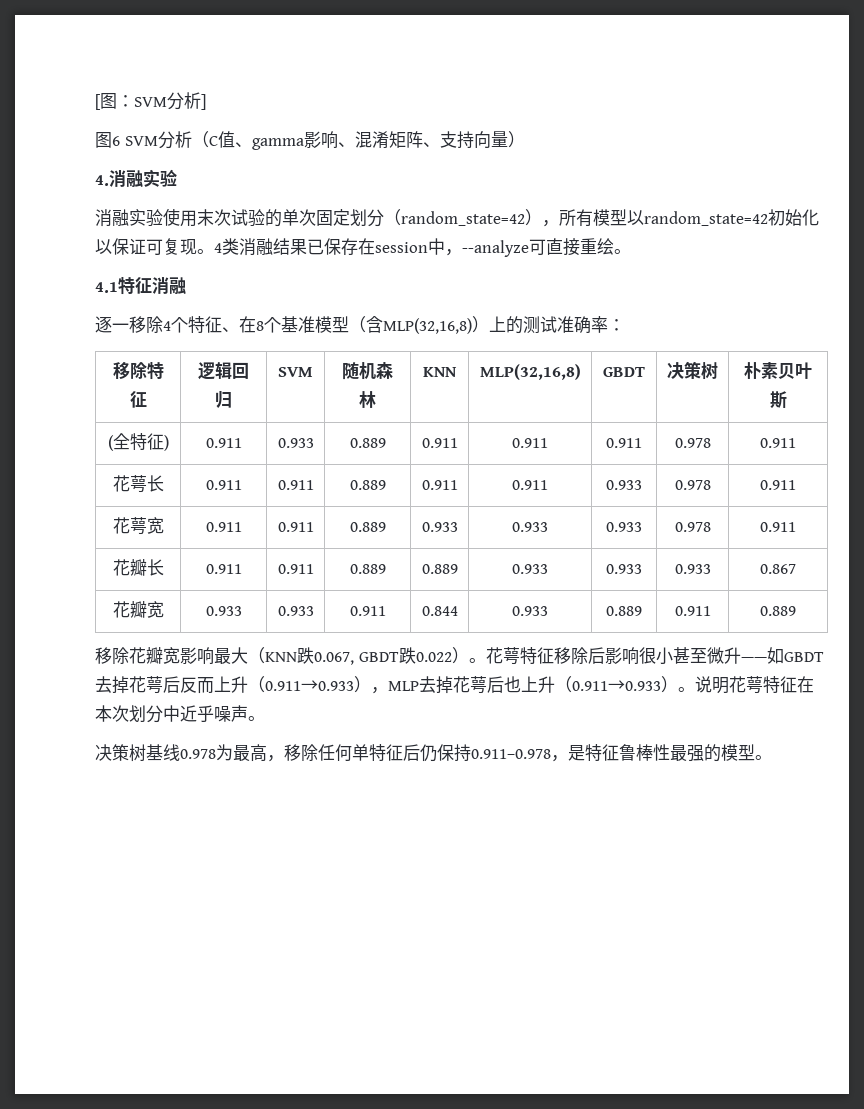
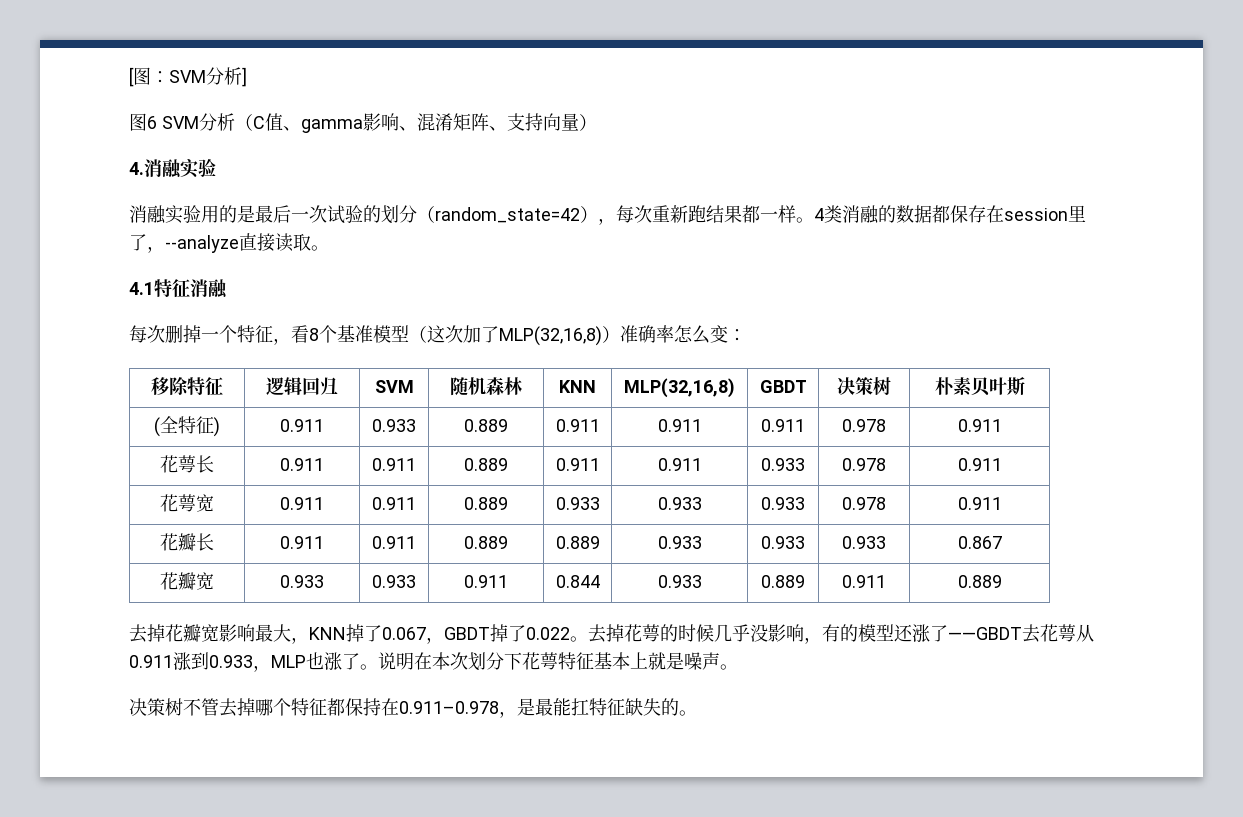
[163,208,819,227] [95,238,197,255] 使用末次试验的单次固定划分（random_state=42），所有模型以random_state=42初始化以保证可复现 -> [201,205,796,225] 用的是最后一次试验的划分（random_state=42），每次重新跑结果都一样
[273,238,324,255] 结果已 -> [878,205,950,223] 的数据都
[428,238,614,257] 中，--analyze可直接重绘 -> [1068,205,1086,222] [129,233,311,253] 里了，--analyze直接读取
[95,316,608,334] 逐一移除4个特征、在8个基准模型（含MLP(32,16,8)）上的测试准确率 -> [129,325,728,346] 每次删掉一个特征，看8个基准模型（这次加了MLP(32,16,8)）准确率怎么变
[95,647,129,664] 移除 -> [129,624,165,643] 去掉
[248,647,824,665] [95,676,814,694] [95,705,265,723] [95,744,755,762] （KNN跌0.067, GBDT跌0.022）。花萼特征移除后影响很小甚至微升——如GBDT去掉花萼后反而上升（0.911→0.933），MLP去掉花萼后也上升（0.911→0.933）。说明花萼特征在本次划分中近乎噪声。 // 决策树基线0.978为最高，移除任何单特征后仍保持0.911–0.978，是特征鲁棒性最强的模型 -> [291,624,1094,644] [129,652,738,672] [129,698,679,718] ，KNN掉了0.067，GBDT掉了0.022。去掉花萼的时候几乎没影响，有的模型还涨了——GBDT去花萼从0.911涨到0.933，MLP也涨了。说明在本次划分下花萼特征基本上就是噪声。 // 决策树不管去掉哪个特征都保持在0.911–0.978，是最能扛特征缺失的

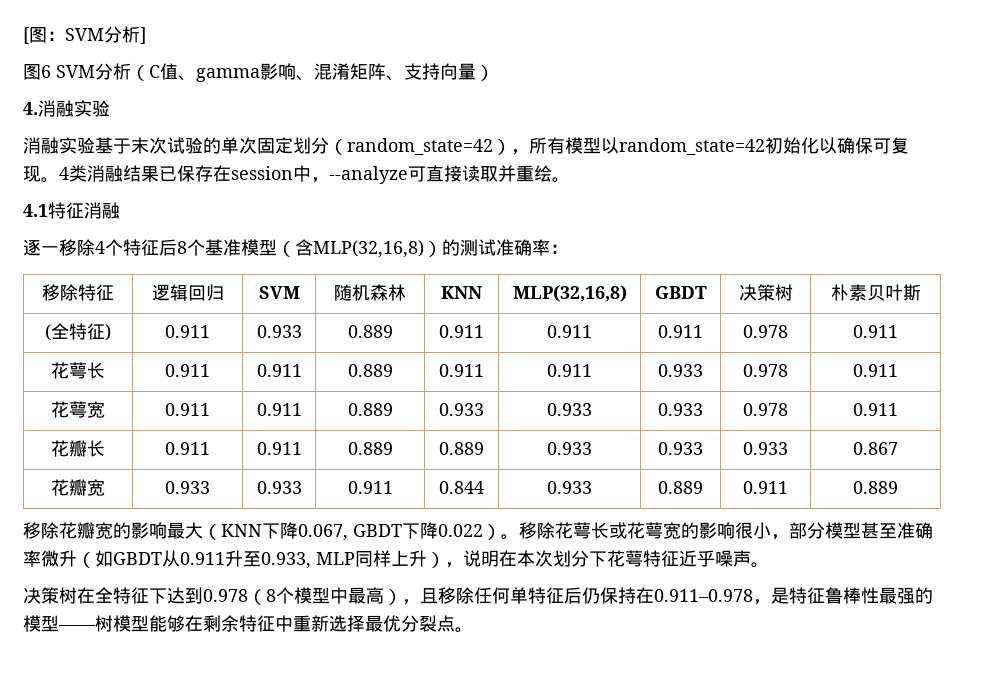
[201,205,796,225] 用的是最后一次试验的划分（random_state=42），每次重新跑结果都一样 -> [95,137,909,155] [23,166,41,182] 基于末次试验的单次固定划分（random_state=42），所有模型以random_state=42初始化以确保可复现
[878,205,950,223] 的数据都 -> [123,165,177,182] 结果已
[1068,205,1086,222] [129,234,239,253] 里了，--analyze -> [293,165,426,184] 中，--analyze可
(311, 242) none -> [498,165,552,182] 并重绘
[129,325,728,346] 每次删掉一个特征，看8个基准模型（这次加了MLP(32,16,8)）准确率怎么变 -> [23,239,550,258] 逐一移除4个特征后8个基准模型（含MLP(32,16,8)）的测试准确率
[129,624,1094,644] [129,652,378,672] 去掉花瓣宽影响最大，KNN掉了0.067，GBDT掉了0.022。去掉花萼的时候几乎没影响，有的模型还涨了——GBDT去花萼从0.911涨到0.933，MLP也涨了。 -> [23,522,933,541] [23,550,463,569] 移除花瓣宽的影响最大（KNN下降0.067, GBDT下降0.022）。移除花萼长或花萼宽的影响很小，部分模型甚至准确率微升（如GBDT从0.911升至0.933, MLP同样上升），
[594,652,684,670] 基本上就是 -> [679,550,715,567] 近乎
[183,698,679,718] 不管去掉哪个特征都保持在0.911–0.978，是最能扛特征缺失的 -> [77,587,933,605] [23,615,455,632] 在全特征下达到0.978（8个模型中最高），且移除任何单特征后仍保持在0.911–0.978，是特征鲁棒性最强的模型——树模型能够在剩余特征中重新选择最优分裂点

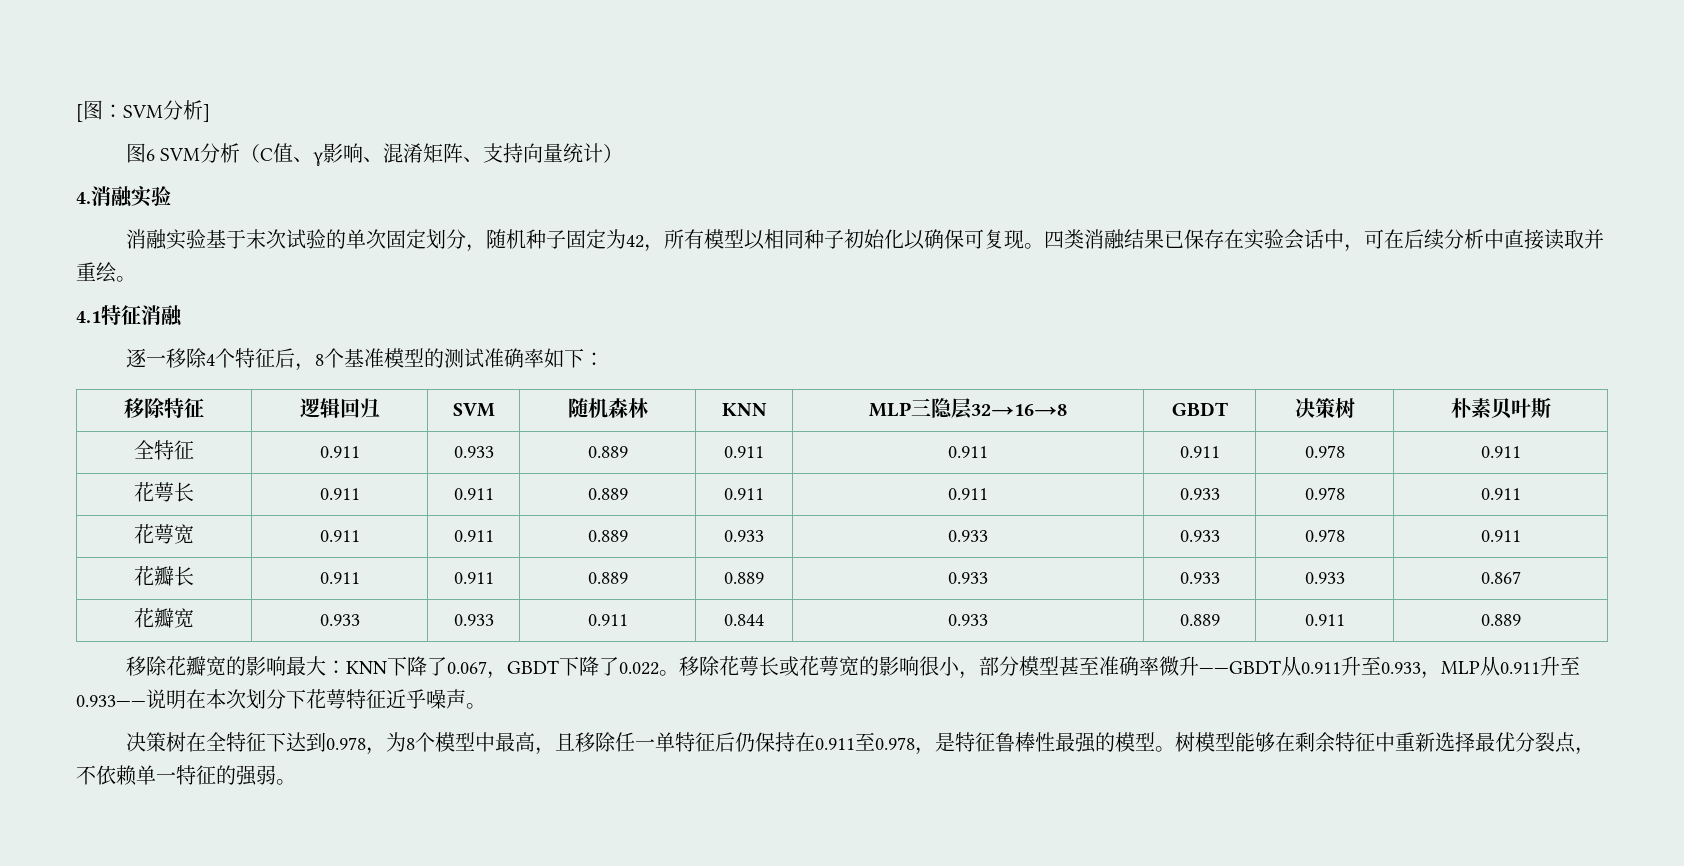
[196,68,260,82] gamma -> [313,152,324,166] γ
(476, 71) none -> [563,143,604,163] 统计
[329,138,511,155] （random_state=42） -> [465,229,644,252] ，随机种子固定为42
[619,138,765,155] random_state=42 -> [763,229,844,249] 相同种子
[59,167,69,180] 4 -> [1043,231,1064,248] 四
[231,165,426,184] session中，--analyze可 -> [1243,229,1504,252] 实验会话中，可在后续分析中
(177, 247) none -> [294,363,315,371] ，
[277,239,442,258] （含MLP(32,16,8)） -> (424, 357) none
(550, 247) none -> [543,348,584,368] 如下
[512,285,627,302] MLP(32,16,8) -> [869,398,1067,419] MLP三隐层32→16→8
[45,323,111,341] (全特征) -> [134,440,194,460] 全特征
[203,524,221,540] （ -> [325,660,346,674] ：
[298,524,348,541] 0.067, -> [426,657,507,679] 了0.067，
[438,524,501,540] 0.022） -> [598,657,659,676] 了0.022
[77,550,463,569] （如GBDT从0.911升至0.933, MLP同样上升）， -> [1198,656,1580,679] [76,695,146,707] ——GBDT从0.911升至0.933，MLP从0.911升至0.933——
[248,589,266,605] （ -> [365,732,406,755] ，为
[384,589,402,605] ） -> (535, 742) none
[492,587,510,604] 何 -> [634,739,655,750] 一
[654,589,753,602] 0.911–0.978 -> [814,732,915,751] 0.911至0.978
[58,625,96,630] —— -> [1154,746,1175,752] 。
(455, 623) none -> [1574,747,1595,755] [76,765,276,786] ，不依赖单一特征的强弱

